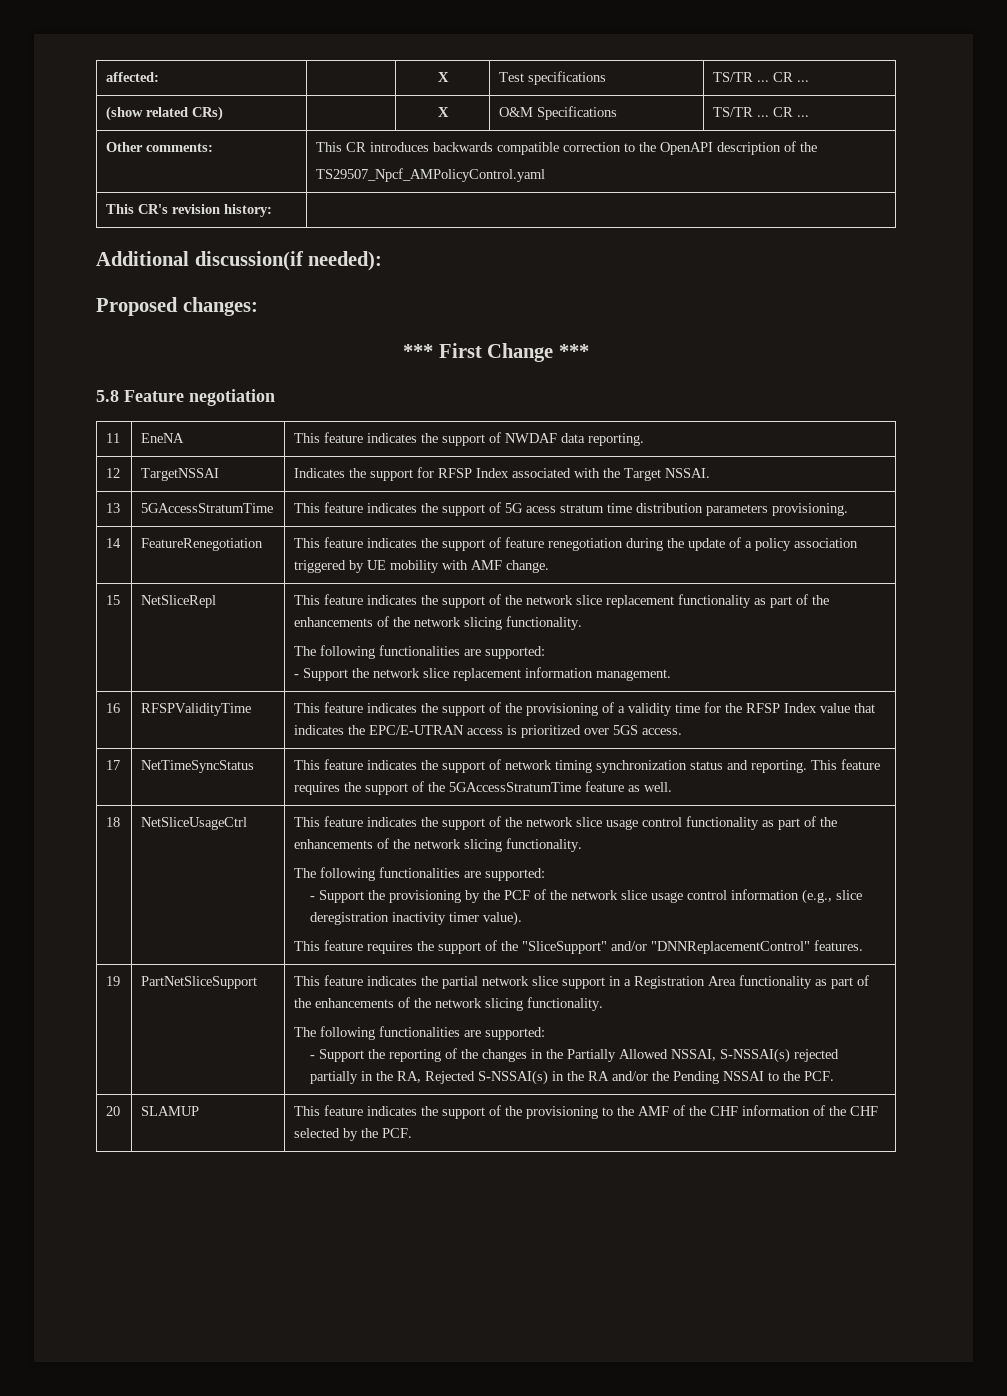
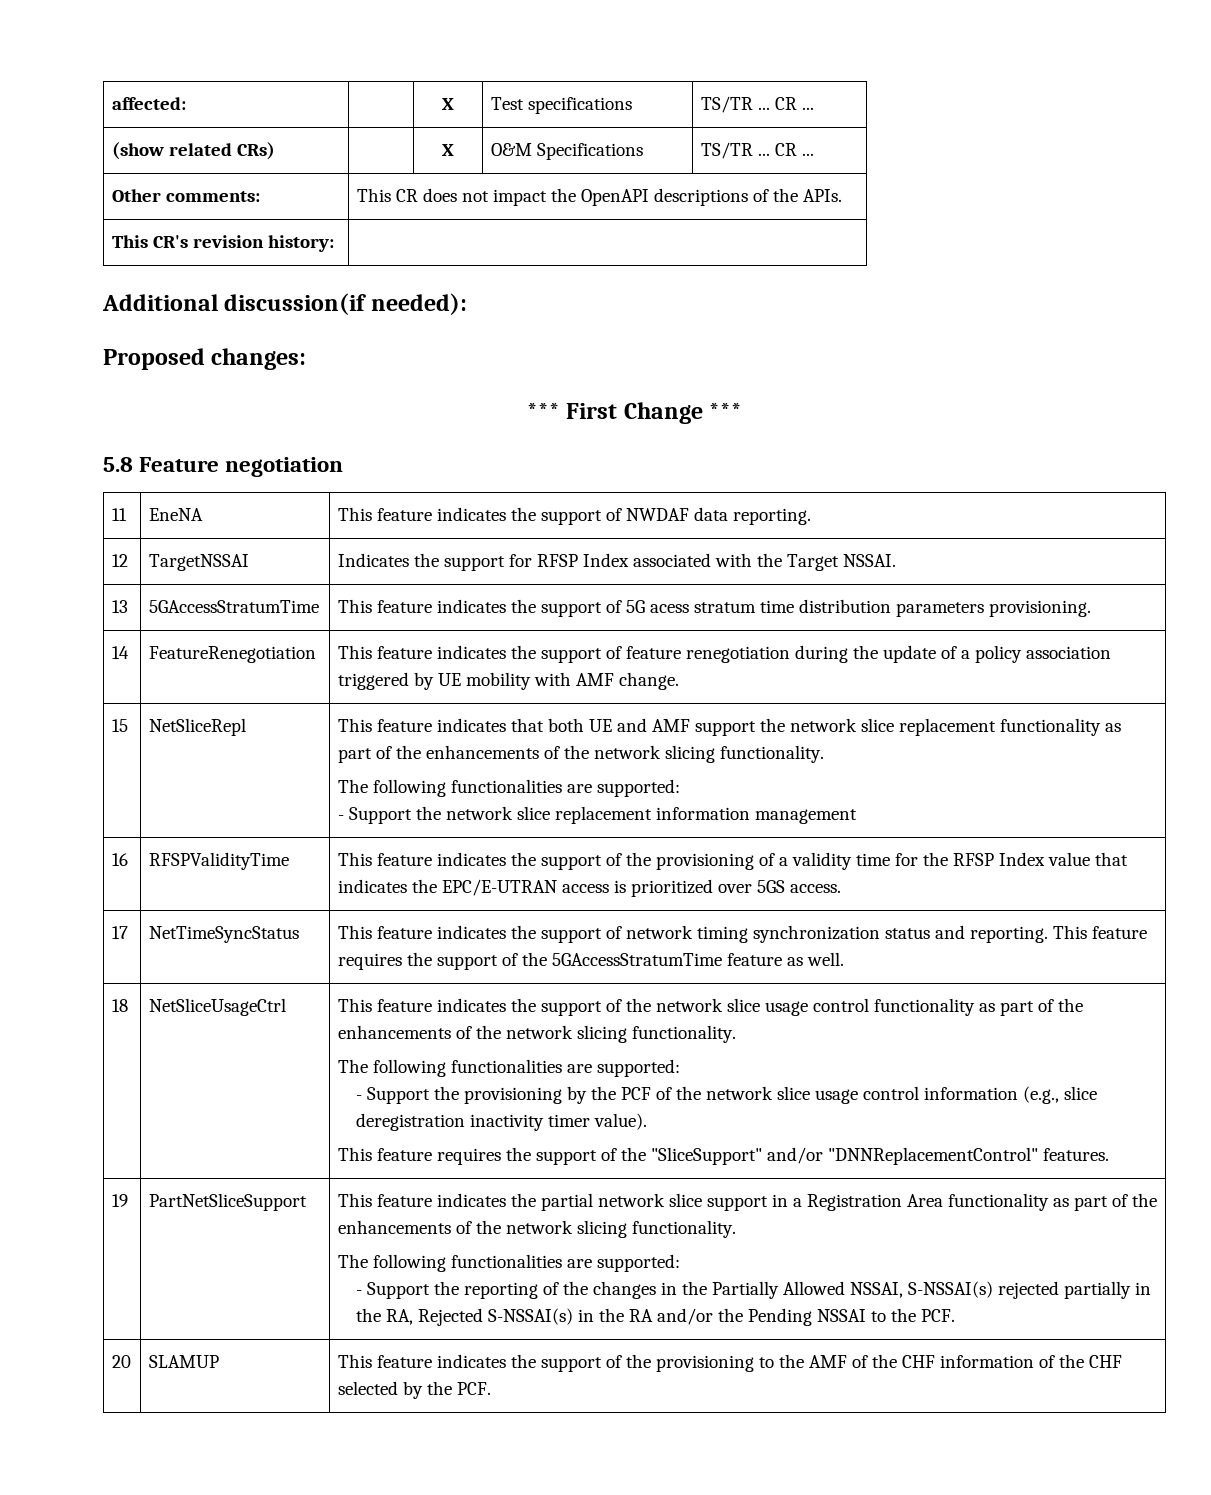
[370,142,636,155] introduces backwards compatible correction to -> [422,188,547,206] does not impact
[717,141,818,155] [316,168,546,182] description of the // TS29507_Npcf_AMPolicyControl.yaml -> [653,188,842,206] descriptions of the APIs.
[421,594,502,608] the support of -> [510,718,756,736] that both UE and AMF support
[596,669,672,681] management. -> [754,809,857,824] management

